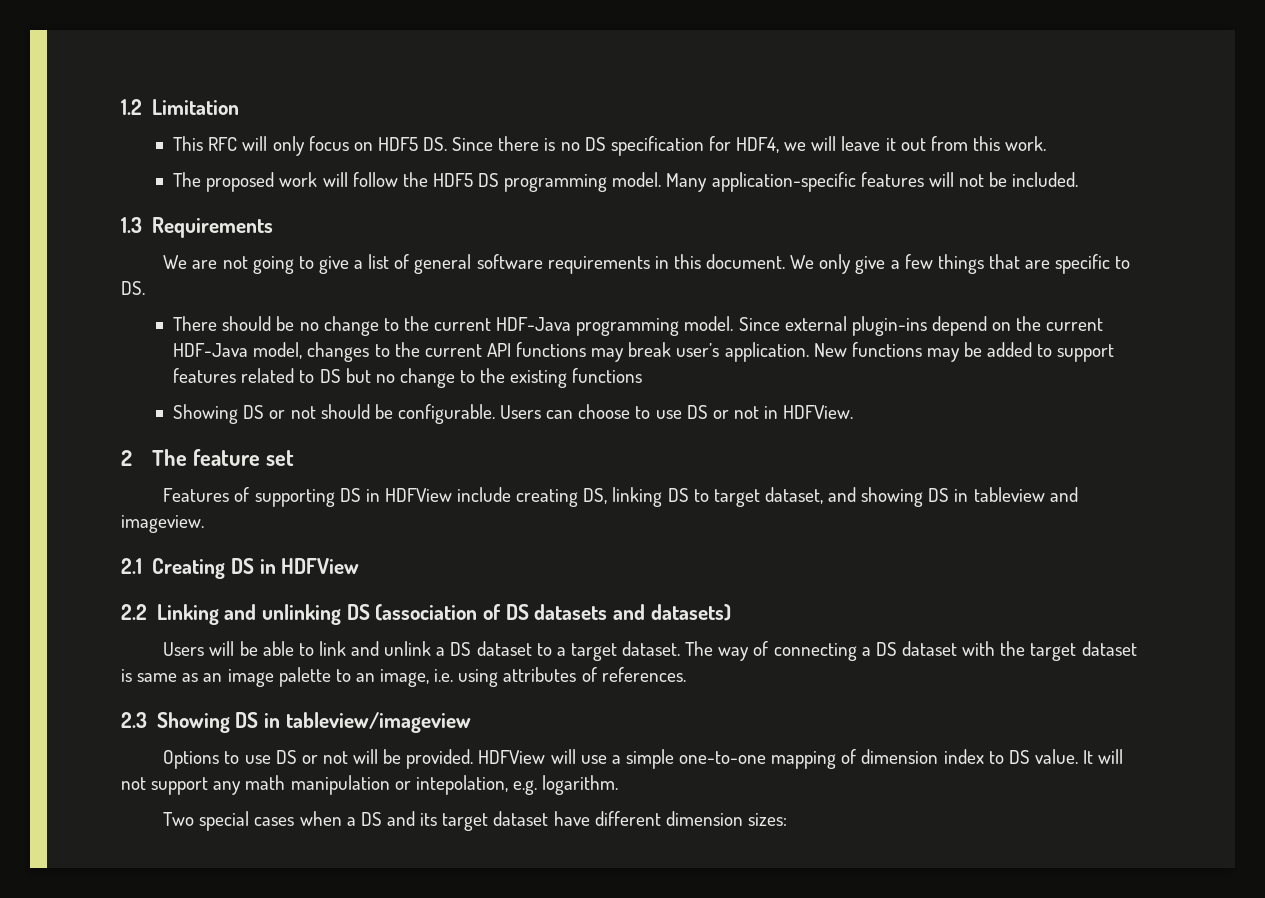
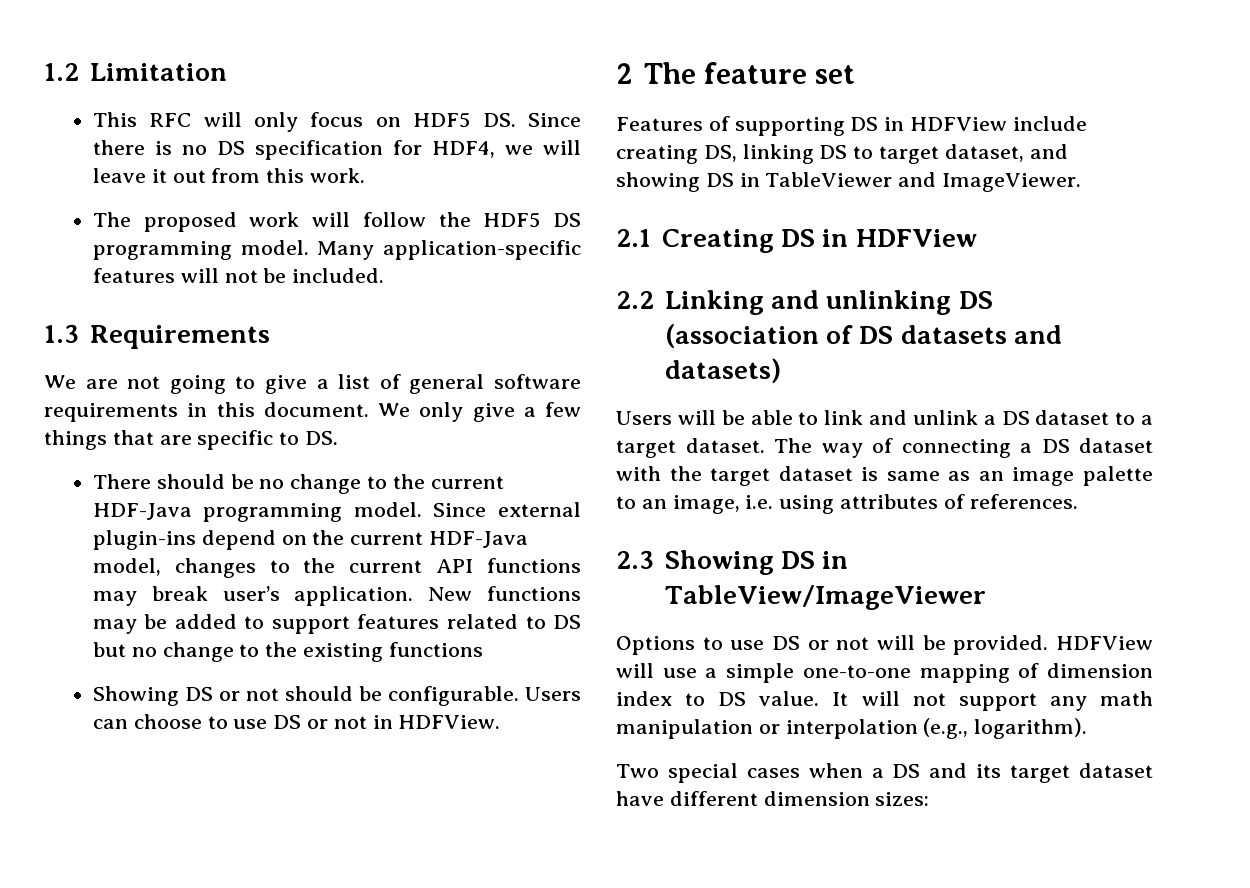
[973,487,1078,502] [121,515,204,533] tableview and imageview. -> [765,172,1082,192] TableViewer and ImageViewer.
[285,712,471,733] tableview/imageview -> [664,585,986,610] TableView/ImageViewer
[415,775,619,795] intepolation, e.g. logarithm. -> [785,718,1088,739] interpolation (e.g., logarithm).

